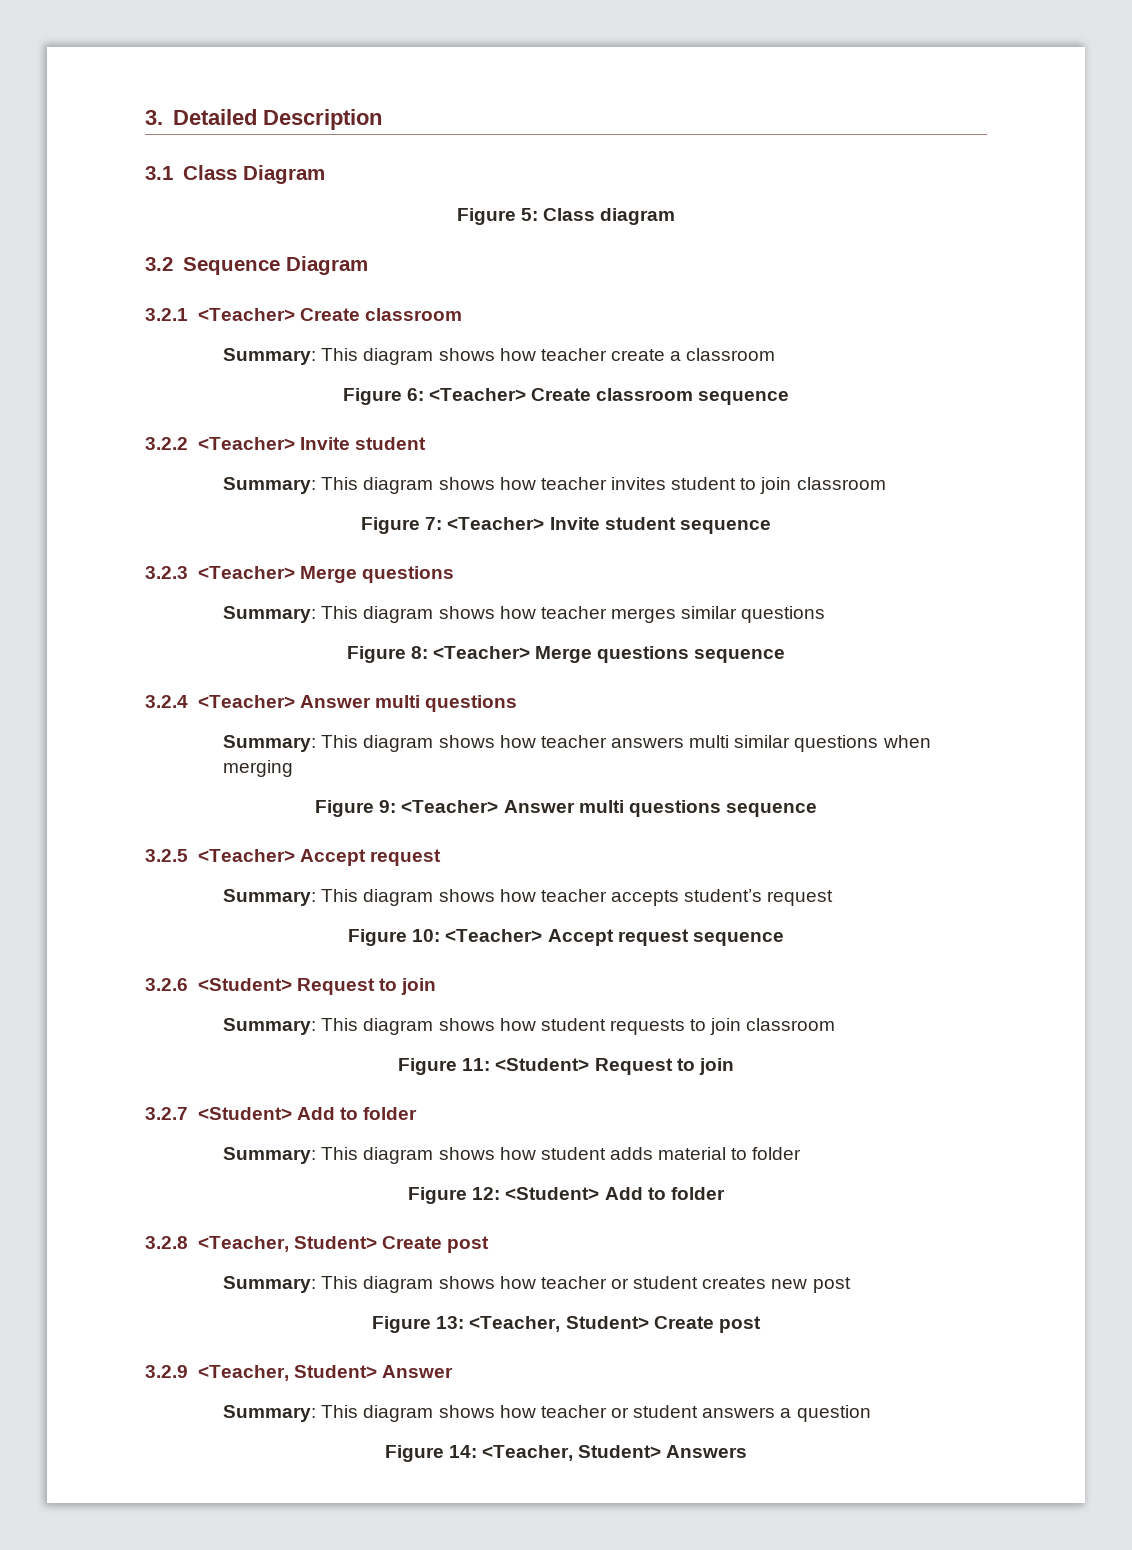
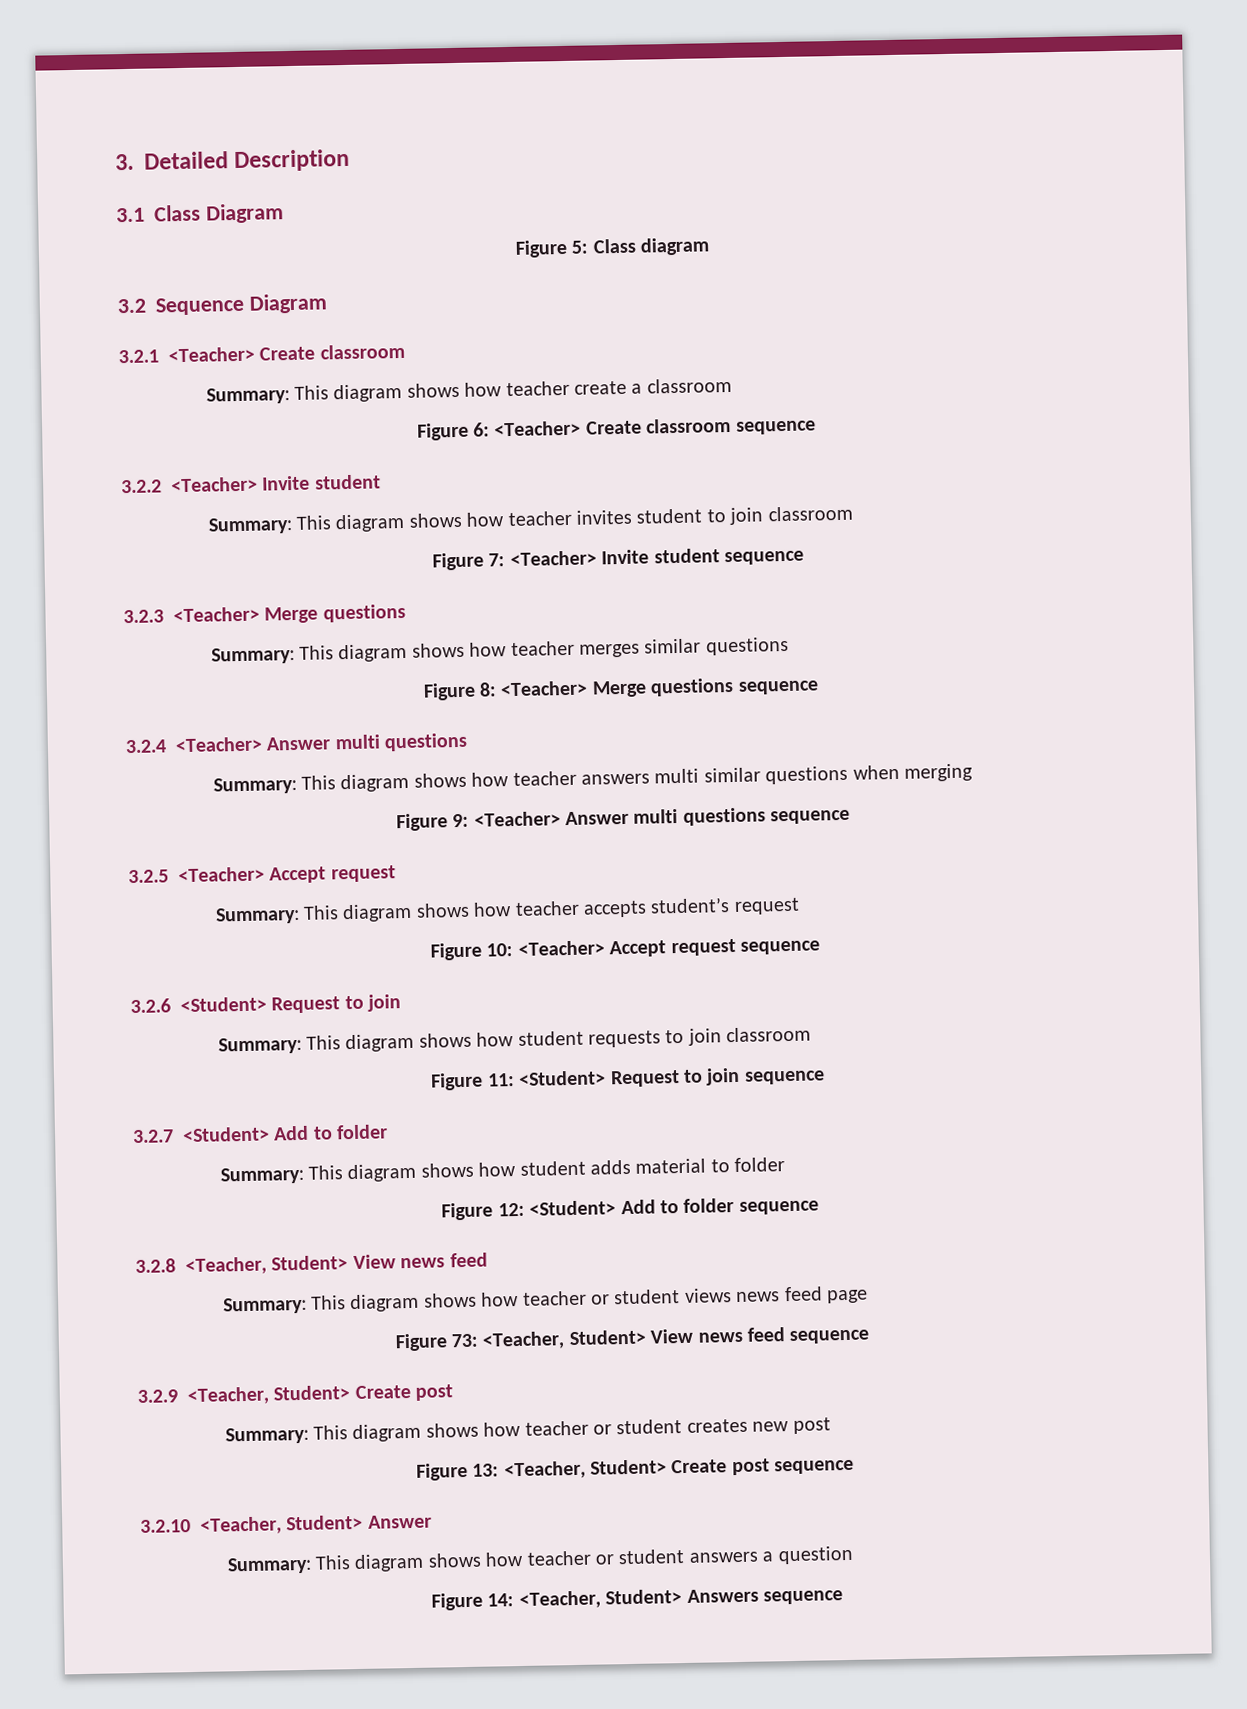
(734, 1066) none -> [744,1070,825,1085] sequence
[145,1236,188,1249] // 3.2.8 -> [738,1200,819,1215] [135,1252,488,1276] [222,1286,869,1315] [394,1327,870,1352] [137,1389,178,1403] sequence // 3.2.8 <Teacher, Student> View news feed // Summary: This diagram shows how teacher or student views news feed page // Figure 73: <Teacher, Student> View news feed sequence // 3.2.9
[145,1365,188,1378] // 3.2.9 -> [774,1459,855,1475] [140,1519,191,1533] sequence // 3.2.10
(748, 1451) none -> [762,1590,843,1605] sequence

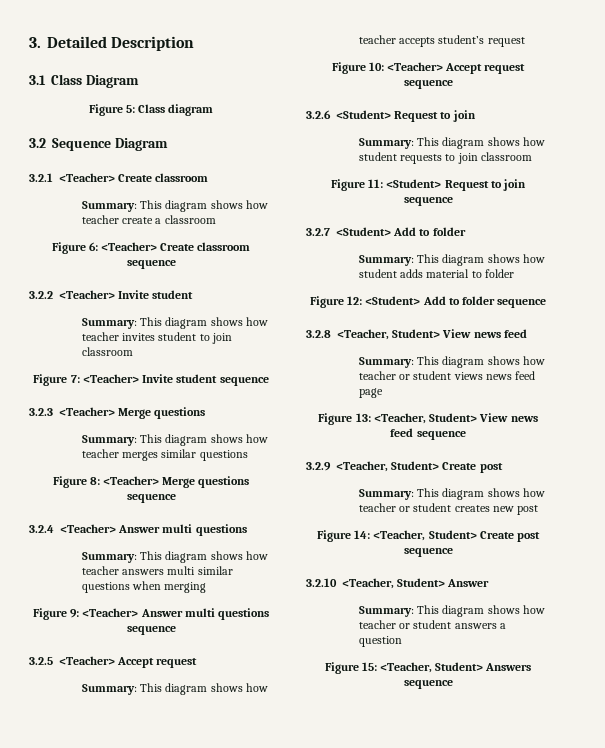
[451,1333,478,1348] 73: -> [355,413,371,422] 13:
[472,1463,500,1477] 13: -> [354,530,371,539] 14:
[487,1593,515,1607] 14: -> [361,662,377,671] 15:

